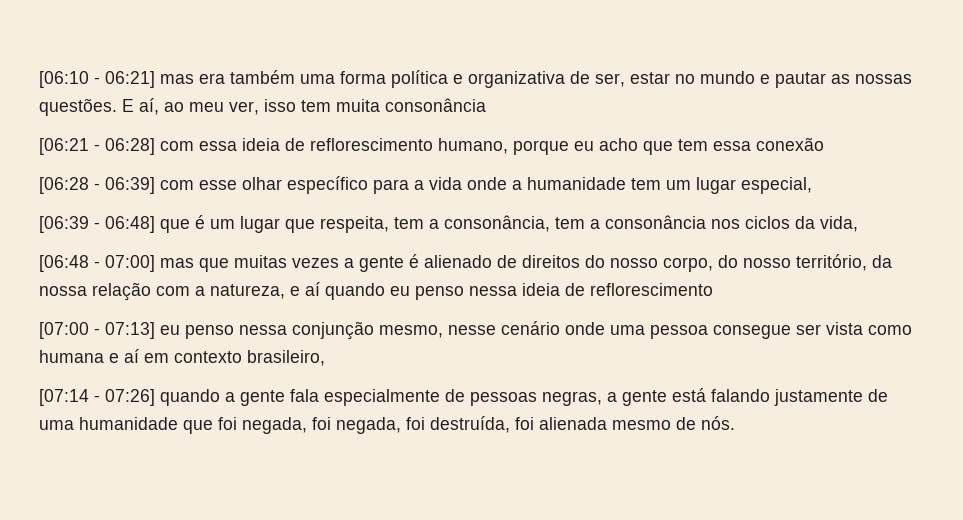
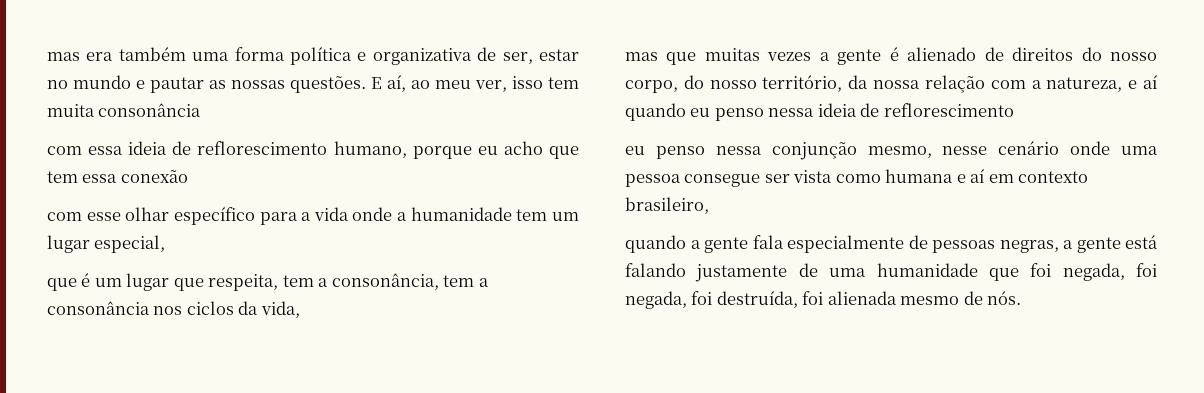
[39,71,155,88] [06:10 - 06:21] -> (47, 56) none
[39,138,155,155] [06:21 - 06:28] -> (202, 110) none
[39,177,155,194] [06:28 - 06:39] -> (188, 176) none
[39,216,155,233] [06:39 - 06:48] -> (166, 244) none
[39,255,155,272] [06:48 - 07:00] -> (300, 309) none
[39,322,155,339] [07:00 - 07:13] -> (1014, 110) none
[39,389,155,406] [07:14 - 07:26] -> (709, 205) none

